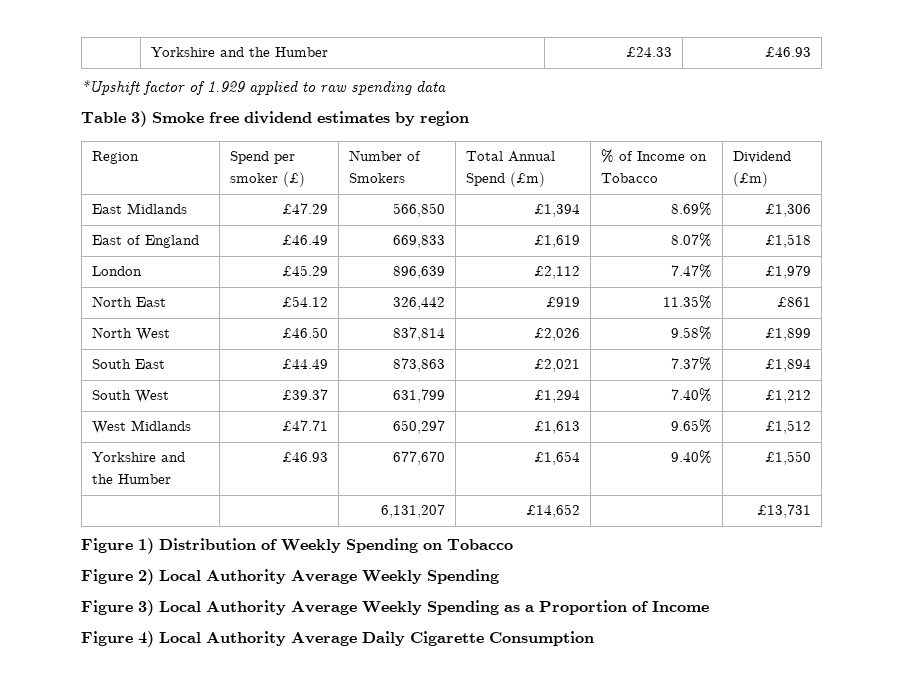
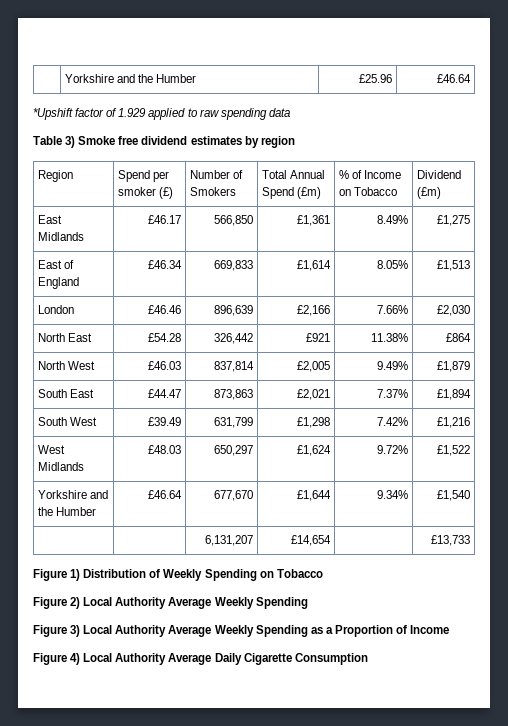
[150,47,328,57] [626,47,673,57] [765,47,812,57] | Yorkshire and the Humber | £24.33 | £46.93 -> [64,74,197,83] [359,74,393,83] [437,74,472,83] | Yorkshire and the Humber | £25.96 | £46.64
[282,203,329,214] £47.29 -> [148,215,182,224] £46.17
[534,204,581,217] [671,202,713,216] [765,204,812,217] £1,394 | 8.69% | £1,306 -> [297,215,331,226] [377,215,409,224] [437,215,471,226] £1,361 | 8.49% | £1,275
[282,235,329,245] £46.49 -> [148,260,183,269] £46.34
[534,235,581,248] [671,233,713,247] [765,234,812,248] £1,619 | 8.07% | £1,518 -> [297,260,332,271] [377,260,409,269] [437,260,471,271] £1,614 | 8.05% | £1,513
[282,265,329,276] £45.29 -> [148,305,182,314] £46.46
[534,266,581,279] [671,264,713,278] [765,265,812,279] £2,112 | 7.47% | £1,979 -> [297,305,331,316] [377,305,409,314] [437,305,471,316] £2,166 | 7.66% | £2,030
[282,296,329,307] £54.12 -> [148,333,182,342] £54.28
[546,297,581,307] [663,295,713,309] [777,297,812,307] £919 | 11.35% | £861 -> [306,333,331,342] [371,333,409,342] [446,333,472,342] £921 | 11.38% | £864
[282,327,329,338] £46.50 -> [148,361,182,370] £46.03
[534,328,581,341] [671,326,713,340] [765,328,812,341] £2,026 | 9.58% | £1,899 -> [297,361,331,372] [377,361,409,370] [437,361,471,372] £2,005 | 9.49% | £1,879
[282,359,329,369] £44.49 -> [148,389,182,398] £44.47
[282,389,329,400] £39.37 -> [148,417,182,426] £39.49
[534,390,581,403] [671,388,713,402] [765,390,812,403] £1,294 | 7.40% | £1,212 -> [297,417,331,428] [377,417,409,426] [437,417,471,428] £1,298 | 7.42% | £1,216
[282,420,329,431] £47.71 -> [148,445,182,454] £48.03
[534,421,581,434] [671,419,713,433] [765,420,812,434] [91,452,185,462] [91,474,171,484] [282,452,329,462] £1,613 | 9.65% | £1,512 // Yorkshire and the Humber | £46.93 -> [297,445,332,456] [377,445,409,454] [437,445,471,456] [37,490,109,499] [37,507,97,516] [148,490,183,499] £1,624 | 9.72% | £1,522 // Yorkshire and the Humber | £46.64
[534,451,581,465] [671,450,713,464] [765,451,812,465] £1,654 | 9.40% | £1,550 -> [297,490,332,501] [377,490,409,499] [437,490,471,501] £1,644 | 9.34% | £1,540
[526,504,581,518] [757,504,812,518] £14,652 | | £13,731 -> [291,535,332,546] [431,535,471,546] £14,654 | | £13,733

